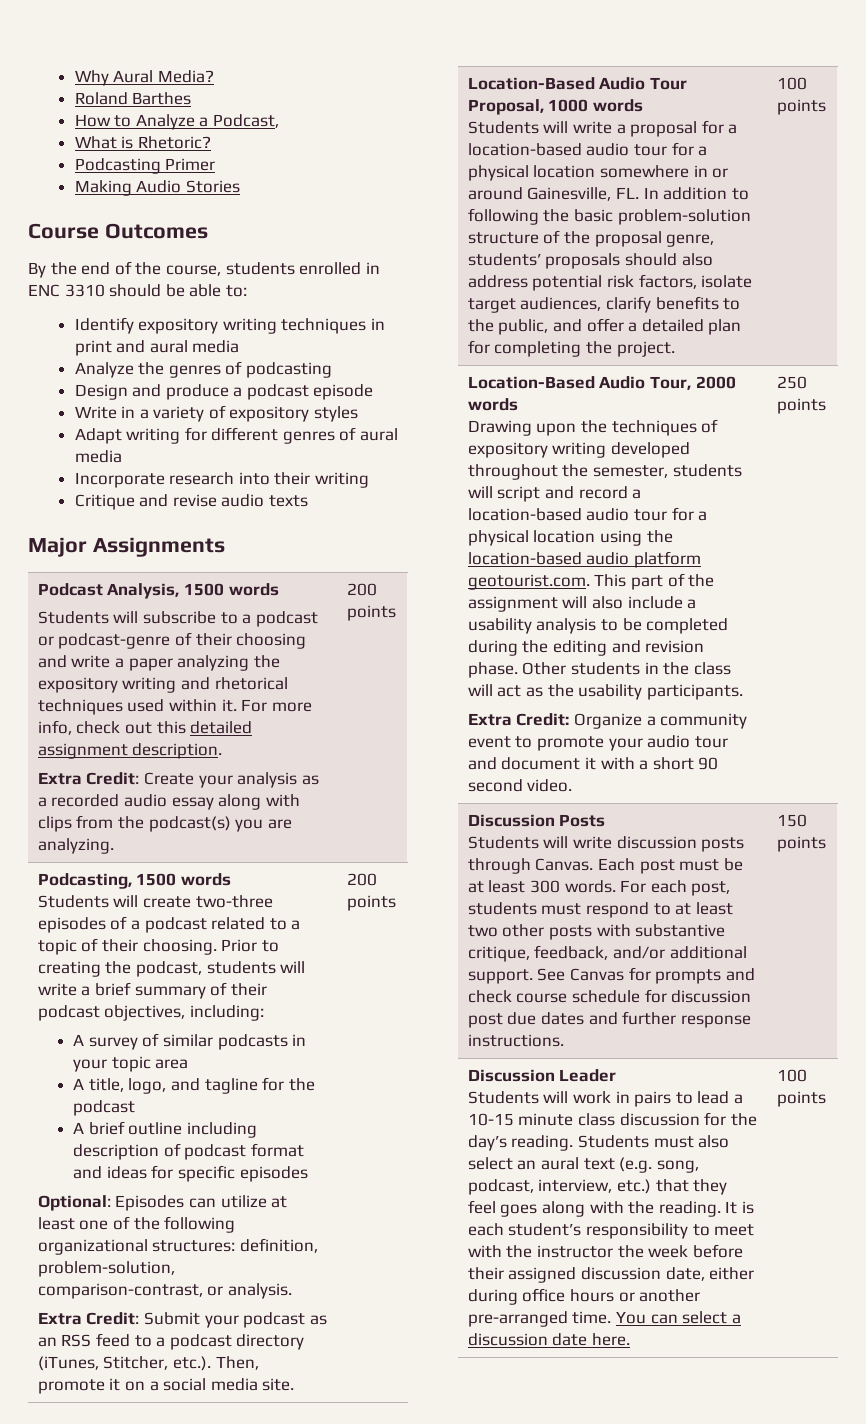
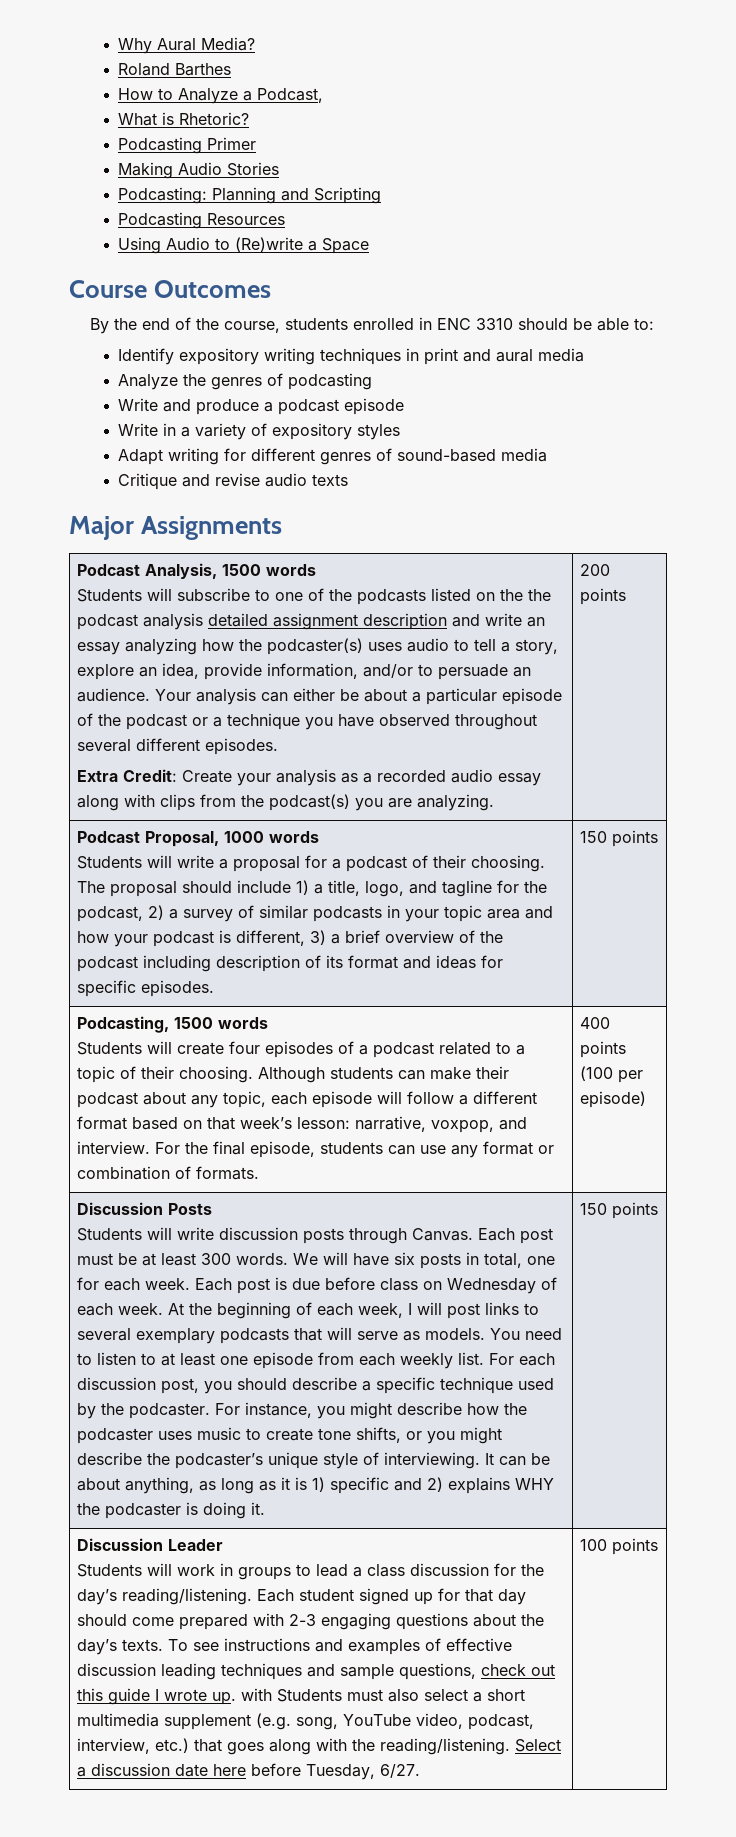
(240, 186) none -> [118,187,382,204] [118,212,286,229] [118,237,370,254] // Podcasting: Planning and Scripting // Podcasting Resources // Using Audio to (Re)write a Space
[74,384,128,400] Design -> [118,398,159,411] Write
[360,428,399,441] [74,450,122,463] [74,472,369,488] aural media // Incorporate research into their writing -> [397,448,548,462] sound-based media
[242,611,318,627] [37,632,307,649] [37,655,280,671] [37,677,288,693] [37,699,312,715] [37,720,253,735] [37,743,223,759] a podcast or podcast-genre of their choosing and write a paper analyzing the expository writing and rhetorical techniques used within it. For more info, check out this detailed assignment description. -> [274,588,551,605] [76,613,545,630] [76,638,558,655] [76,663,531,680] [76,688,562,705] [76,713,537,730] [76,738,278,755] one of the podcasts listed on the the podcast analysis detailed assignment description and write an essay analyzing how the podcaster(s) uses audio to tell a story, explore an idea, provide information, and/or to persuade an audience. Your analysis can either be about a particular episode of the podcast or a technique you have observed throughout several different episodes.
(396, 613) none -> [76,831,319,847] [76,855,545,872] [76,880,547,897] [76,905,553,922] [76,930,503,947] [76,955,503,972] [76,980,214,997] [579,830,658,847] // Podcast Proposal, 1000 words // Students will write a proposal for a podcast of their choosing. The proposal should include 1) a title, logo, and tagline for the podcast, 2) a survey of similar podcasts in your topic area and how your podcast is different, 3) a brief overview of the podcast including description of its format and ideas for specific episodes. | 150 points
[195,895,273,908] two-three -> [228,1041,260,1054] four
[221,939,279,952] [37,961,306,977] [37,982,267,999] [37,1005,264,1021] [73,1033,307,1050] [73,1056,189,1072] [73,1077,315,1094] [73,1100,136,1116] [73,1121,257,1138] [73,1143,304,1160] [73,1165,308,1182] [37,1195,288,1211] [37,1216,236,1233] [37,1238,318,1255] [37,1261,175,1277] [37,1283,292,1299] [37,1312,327,1328] [37,1333,305,1350] [37,1356,259,1371] [37,1378,295,1394] [346,873,377,886] [346,895,396,911] [467,77,687,90] [467,99,643,115] [467,120,738,137] [467,142,708,156] [467,165,729,181] [467,187,749,201] [467,208,751,225] [467,230,715,247] [467,253,713,269] [467,274,753,291] [467,296,741,313] [467,318,742,335] [467,340,675,357] [776,77,807,90] [776,99,826,115] [467,376,736,390] [467,398,518,411] [467,419,719,436] [467,442,690,458] [467,464,742,480] [467,486,642,502] [467,507,708,521] [467,530,673,546] [467,551,701,568] [467,573,715,590] [467,596,697,612] [467,618,729,634] [467,640,705,656] [467,662,731,678] [467,684,743,700] [467,713,748,729] [467,735,728,751] [467,757,719,770] [467,779,573,792] [776,376,807,389] [776,398,826,414] Prior to creating the podcast, students will write a brief summary of their podcast objectives, including: // A survey of similar podcasts in your topic area // A title, logo, and tagline for the podcast // A brief outline including description of podcast format and ideas for specific episodes // Optional: Episodes can utilize at least one of the following organizational structures: definition, problem-solution, comparison-contrast, or analysis. // Extra Credit: Submit your podcast as an RSS feed to a podcast directory (iTunes, Stitcher, etc.). Then, promote it on a social media site. | 200 points // Location-Based Audio Tour Proposal, 1000 words // Students will write a proposal for a location-based audio tour for a physical location somewhere in or around Gainesville, FL. In addition to following the basic problem-solution structure of the proposal genre, students’ proposals should also address potential risk factors, isolate target audiences, clarify benefits to the public, and offer a detailed plan for completing the project. | 100 points // Location-Based Audio Tour, 2000 words // Drawing upon the techniques of expository writing developed throughout the semester, students will script and record a location-based audio tour for a physical location using the location-based audio platform geotourist.com. This part of the assignment will also include a usability analysis to be completed during the editing and revision phase. Other students in the class will act as the usability participants. // Extra Credit: Organize a community event to promote your audio tour and document it with a short 90 second video. | 250 points -> [257,1066,509,1083] [76,1091,537,1108] [76,1116,527,1133] [76,1141,554,1158] [76,1166,259,1180] [579,1017,610,1029] [579,1041,626,1058] [579,1066,643,1083] [579,1091,646,1108] Although students can make their podcast about any topic, each episode will follow a different format based on that week’s lesson: narrative, voxpop, and interview. For the final episode, students can use any format or combination of formats. | 400 points (100 per episode)
[620,880,731,896] [467,902,733,918] [467,924,726,940] [467,945,747,962] [467,967,755,984] [467,989,752,1003] [467,1011,751,1028] [467,1034,564,1047] For each post, students must respond to at least two other posts with substantive critique, feedback, and/or additional support. See Canvas for prompts and check course schedule for discussion post due dates and further response instructions. -> [292,1252,555,1269] [76,1277,557,1294] [76,1302,539,1319] [76,1327,562,1344] [76,1352,555,1369] [76,1377,554,1394] [76,1402,527,1419] [76,1427,502,1444] [76,1452,550,1469] [76,1477,554,1494] [76,1502,265,1519] We will have six posts in total, one for each week. Each post is due before class on Wednesday of each week. At the beginning of each week, I will post links to several exemplary podcasts that will serve as models. You need to listen to at least one episode from each weekly list. For each discussion post, you should describe a specific technique used by the podcaster. For instance, you might describe how the podcaster uses music to create tone shifts, or you might describe the podcaster’s unique style of interviewing. It can be about anything, as long as it is 1) specific and 2) explains WHY the podcaster is doing it.
[634,1091,672,1107] pairs -> [237,1567,291,1580] groups
[467,1113,574,1126] 10-15 minute -> (362, 1572) none
[511,1135,730,1151] [467,1157,699,1173] reading. Students must also select an aural text (e.g. song, -> [121,1588,526,1605] [76,1613,544,1630] [76,1638,512,1655] [76,1663,555,1680] [76,1688,525,1705] [76,1713,463,1730] reading/listening. Each student signed up for that day should come prepared with 2-3 engaging questions about the day’s texts. To see instructions and examples of effective discussion leading techniques and sample questions, check out this guide I wrote up. with Students must also select a short multimedia supplement (e.g. song, YouTube video,
[693,1179,728,1195] [467,1200,496,1214] they feel -> (222, 1745) none
[658,1201,754,1217] [467,1223,755,1239] [467,1244,743,1258] [467,1267,755,1283] [467,1288,701,1305] [467,1311,741,1327] [467,1333,630,1346] reading. It is each student’s responsibility to meet with the instructor the week before their assigned discussion date, either during office hours or another pre-arranged time. You can select a discussion date here. -> [379,1738,561,1755] [76,1763,420,1780] reading/listening. Select a discussion date here before Tuesday, 6/27.

